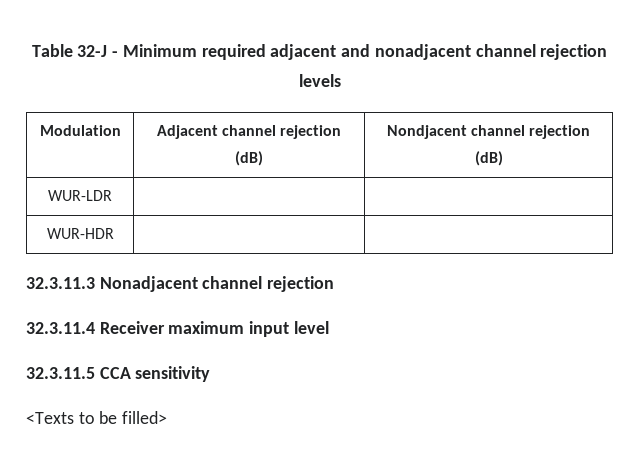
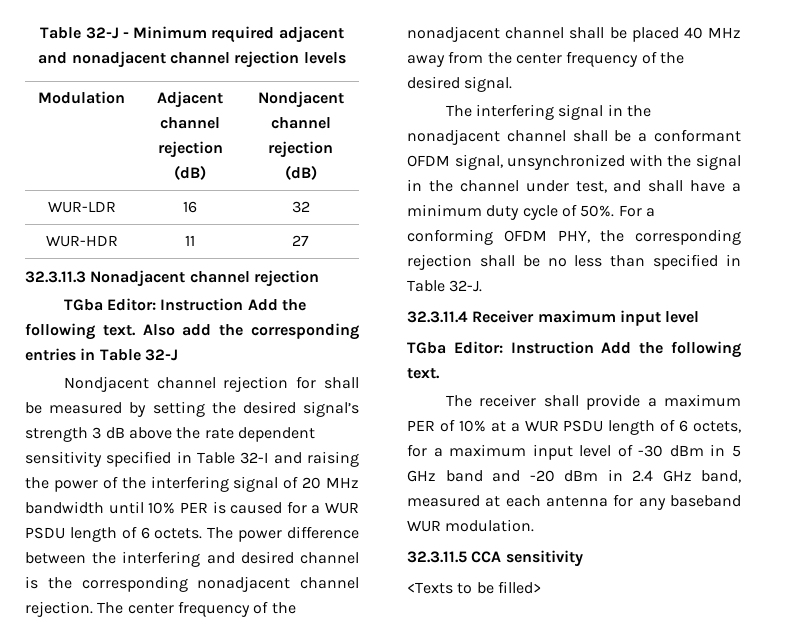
(112, 195) | -> [183,201,197,213] [291,201,310,213] 16 | 32
(114, 233) | -> [185,235,195,246] [292,235,309,246] 11 | 27
(335, 284) none -> [63,298,307,311] [25,323,359,340] [25,348,178,361] [63,376,359,392] [25,401,359,417] [25,427,315,442] [25,451,359,467] [25,476,359,492] [25,501,359,514] [25,526,359,542] [25,551,359,567] [25,576,359,592] [25,601,296,617] [407,26,741,42] [407,51,684,67] [407,76,513,92] [445,104,652,120] [407,129,741,145] [407,154,741,170] [407,179,741,193] [407,204,655,220] [407,229,741,245] [407,254,741,270] [407,280,483,292] // TGba Editor: Instruction Add the following text. Also add the corresponding entries in Table 32-J // Nondjacent channel rejection for shall be measured by setting the desired signal’s strength 3 dB above the rate dependent sensitivity specified in Table 32-I and raising the power of the interfering signal of 20 MHz bandwidth until 10% PER is caused for a WUR PSDU length of 6 octets. The power difference between the interfering and desired channel is the corresponding nonadjacent channel rejection. The center frequency of the nonadjacent channel shall be placed 40 MHz away from the center frequency of the desired signal. // The interfering signal in the nonadjacent channel shall be a conformant OFDM signal, unsynchronized with the signal in the channel under test, and shall have a minimum duty cycle of 50%. For a conforming OFDM PHY, the corresponding rejection shall be no less than specified in Table 32-J.
(329, 327) none -> [407,341,741,358] [407,368,440,379] [445,394,741,410] [407,419,741,435] [407,444,741,460] [407,469,741,483] [407,494,741,510] [407,519,535,532] // TGba Editor: Instruction Add the following text. // The receiver shall provide a maximum PER of 10% at a WUR PSDU length of 6 octets, for a maximum input level of -30 dBm in 5 GHz band and -20 dBm in 2.4 GHz band, measured at each antenna for any baseband WUR modulation.

